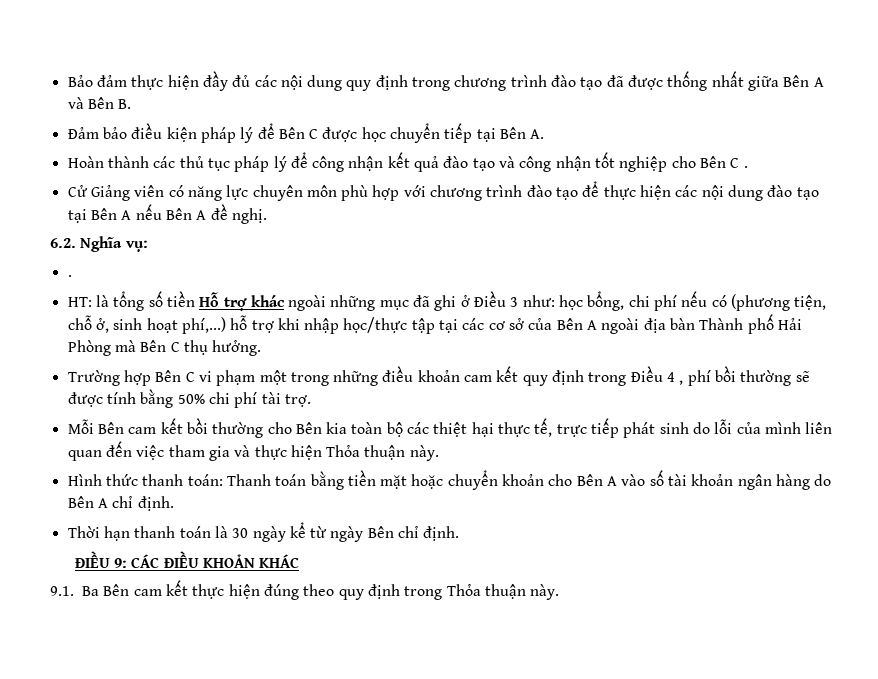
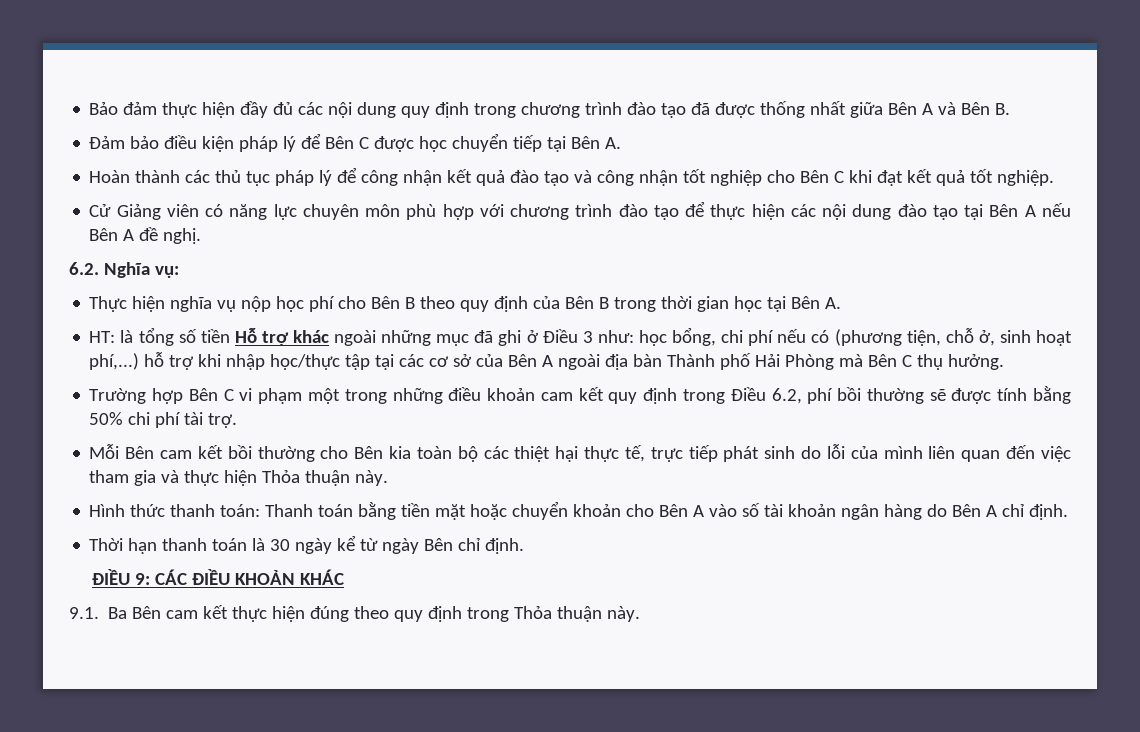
[743,166,748,168] . -> [849,169,1055,186] khi đạt kết quả tốt nghiệp.
[67,275,72,277] . -> [89,296,842,312] Thực hiện nghĩa vụ nộp học phí cho Bên B theo quy định của Bên B trong thời gian học tại Bên A.
[667,372,684,385] 4 , -> [771,388,802,404] 6.2,

